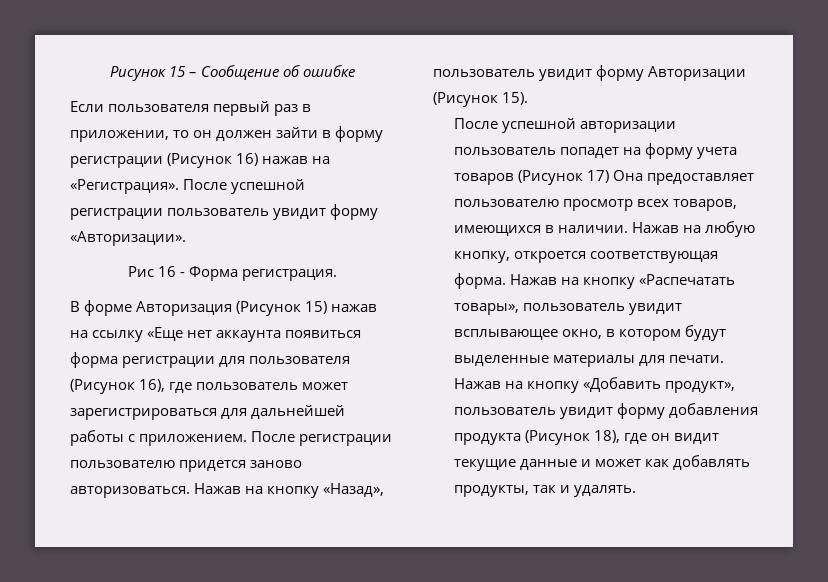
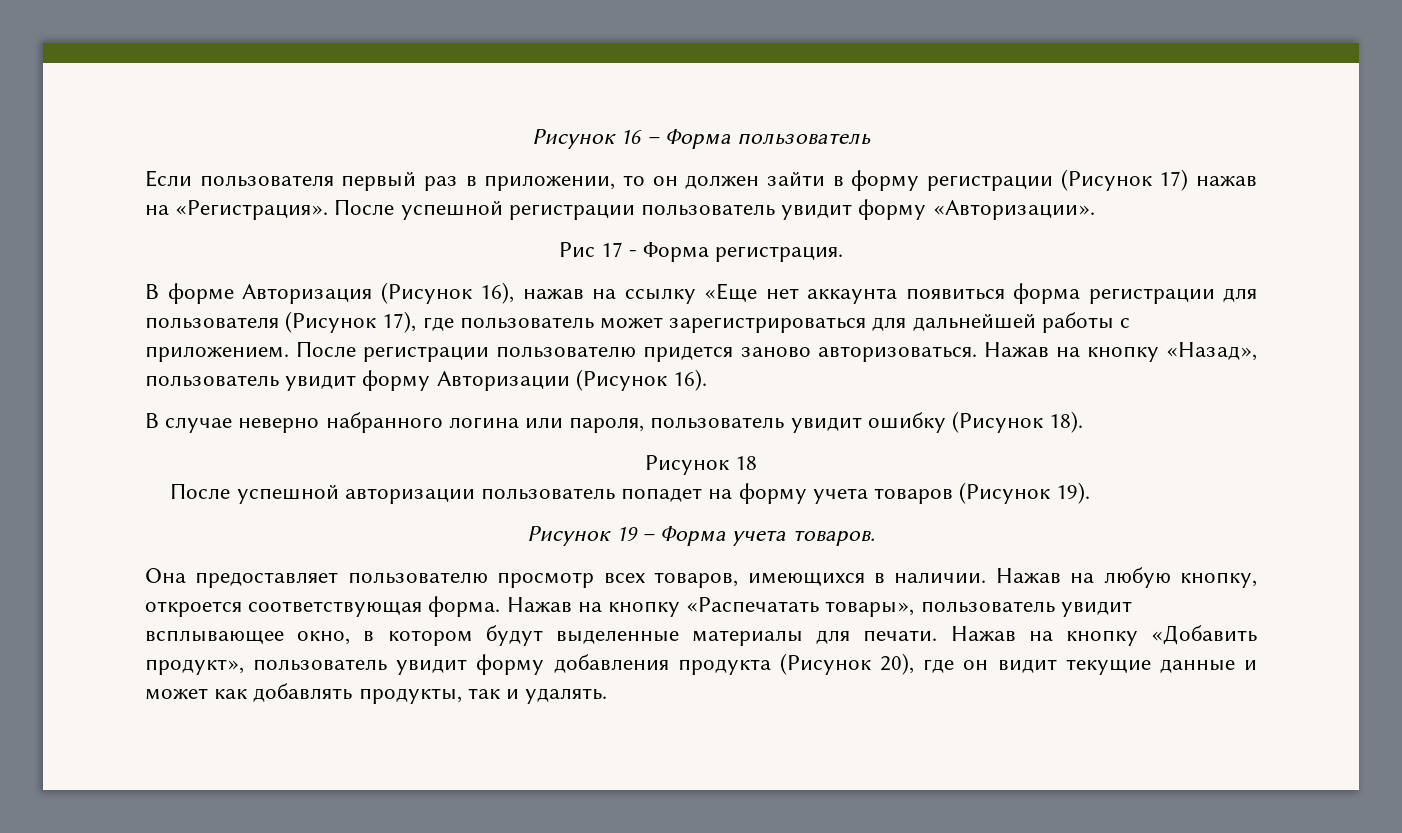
[110,65,355,81] Рисунок 15 – Сообщение об ошибке -> [532,129,871,149] Рисунок 16 – Форма пользователь
[236,153,259,166] 16) -> [1159,169,1189,191] 17)
[157,266,176,277] 16 -> [600,242,623,257] 17
[305,301,328,314] 15) -> [480,282,514,304] 16),
[139,379,166,392] 16), -> [382,311,417,333] 17),
[502,92,529,105] 15). -> [673,369,708,391] [145,411,1084,433] [644,455,758,475] 16). // В случае неверно набранного логина или пароля, пользователь увидит ошибку (Рисунок 18). // Рисунок 18
[586,170,609,183] 17) -> [1056,482,1091,504] [527,526,875,546] 19). // Рисунок 19 – Форма учета товаров. //
[593,430,620,443] 18), -> [880,653,915,675] 20),

